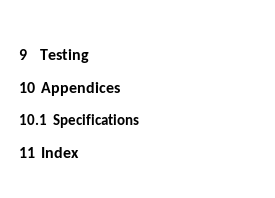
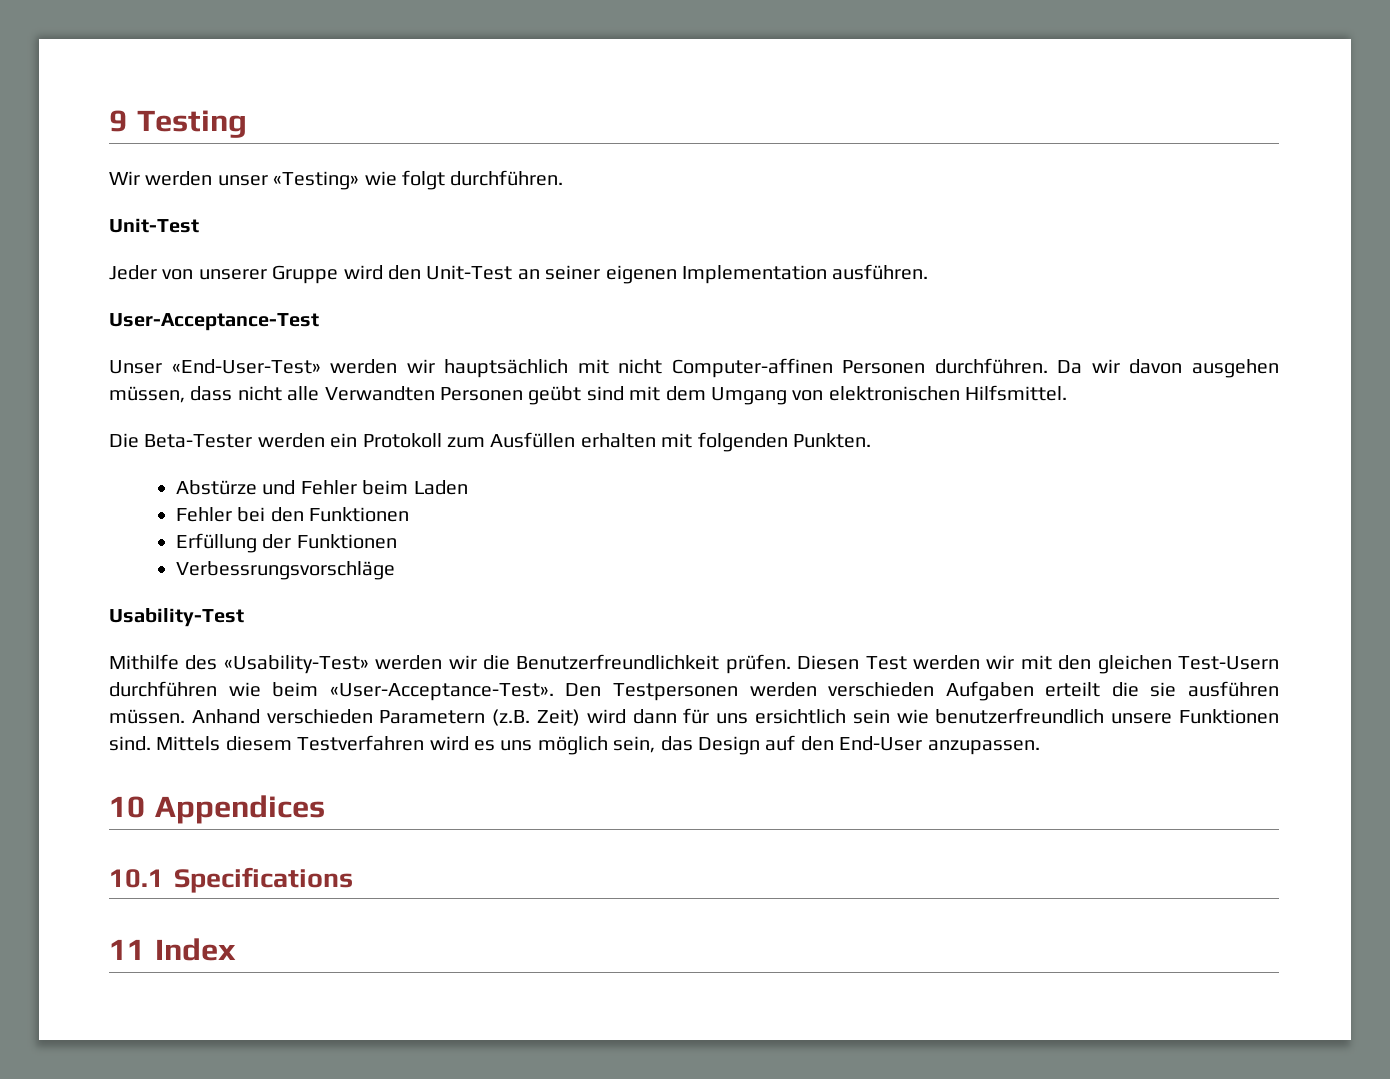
(89, 56) none -> [109,170,564,190] [109,218,199,233] [109,264,929,284] [109,313,319,331] [109,358,1279,378] [109,385,1068,405] [109,432,871,452] [175,480,468,495] [175,507,410,522] [175,533,397,553] [175,561,395,580] [109,608,244,627] [109,654,1279,674] [109,681,1279,701] [109,708,1279,726] [109,735,1040,755] // Wir werden unser «Testing» wie folgt durchführen. // Unit-Test // Jeder von unserer Gruppe wird den Unit-Test an seiner eigenen Implementation ausführen. // User-Acceptance-Test // Unser «End-User-Test» werden wir hauptsächlich mit nicht Computer-affinen Personen durchführen. Da wir davon ausgehen müssen, dass nicht alle Verwandten Personen geübt sind mit dem Umgang von elektronischen Hilfsmittel. // Die Beta-Tester werden ein Protokoll zum Ausfüllen erhalten mit folgenden Punkten. // Abstürze und Fehler beim Laden // Fehler bei den Funktionen // Erfüllung der Funktionen // Verbessrungsvorschläge // Usability-Test // Mithilfe des «Usability-Test» werden wir die Benutzerfreundlichkeit prüfen. Diesen Test werden wir mit den gleichen Test-Usern durchführen wie beim «User-Acceptance-Test». Den Testpersonen werden verschieden Aufgaben erteilt die sie ausführen müssen. Anhand verschieden Parametern (z.B. Zeit) wird dann für uns ersichtlich sein wie benutzerfreundlich unsere Funktionen sind. Mittels diesem Testverfahren wird es uns möglich sein, das Design auf den End-User anzupassen.

